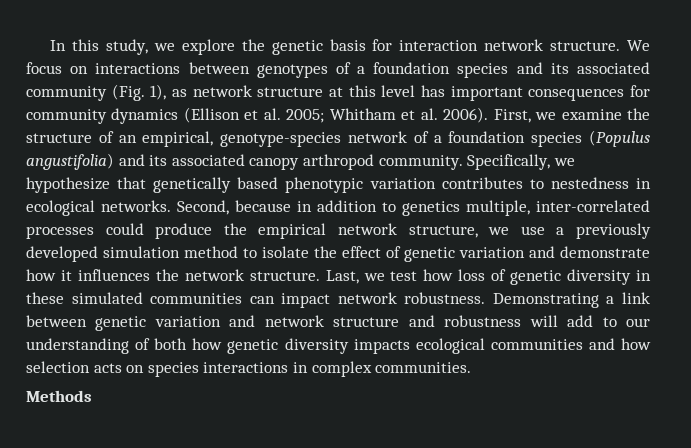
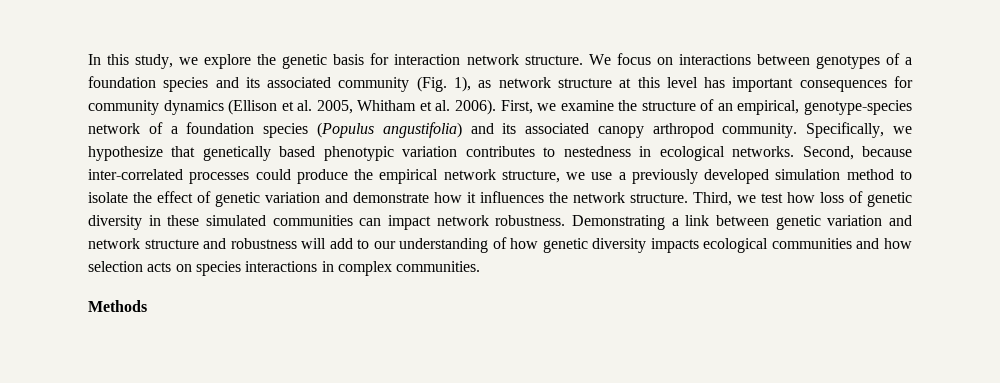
[286,109,325,123] 2005; -> [316,100,353,114] 2005,
[297,200,530,216] in addition to genetics multiple, -> (912, 151) none
[325,270,359,284] Last, -> [693,192,732,206] Third,
[154,338,188,350] both -> (507, 243) none

